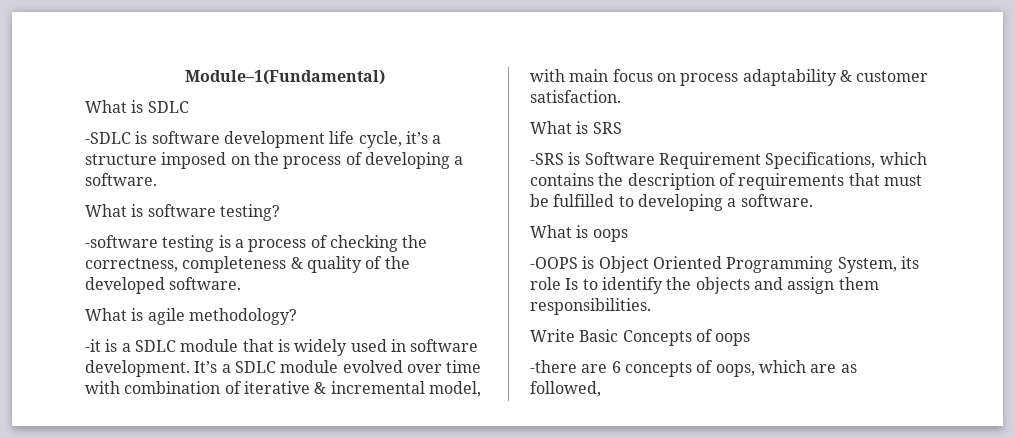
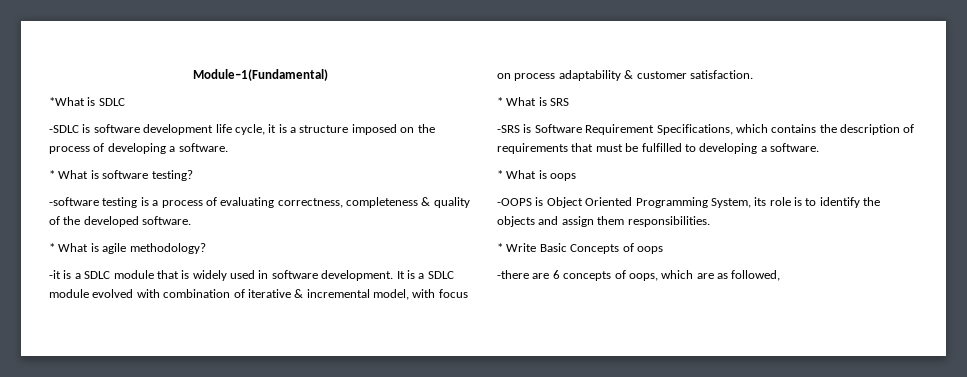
[85,100,127,113] What -> [49,97,85,106] *What
[405,131,428,144] it’s -> [268,124,287,133] it is
(157, 179) none -> [49,170,55,179] *
[329,235,428,252] checking the -> [220,197,275,208] evaluating
(242, 283) none -> [49,243,55,252] *
[194,361,218,373] It’s -> [396,270,415,279] It is
[406,360,482,373] over time -> (134, 293) none
[569,69,609,82] main -> (436, 293) none
(621, 96) none -> [497,97,503,106] *
(813, 200) none -> [497,170,503,179] *
[565,278,579,290] Is -> [794,197,802,206] is
(651, 306) none -> [497,243,503,252] *

